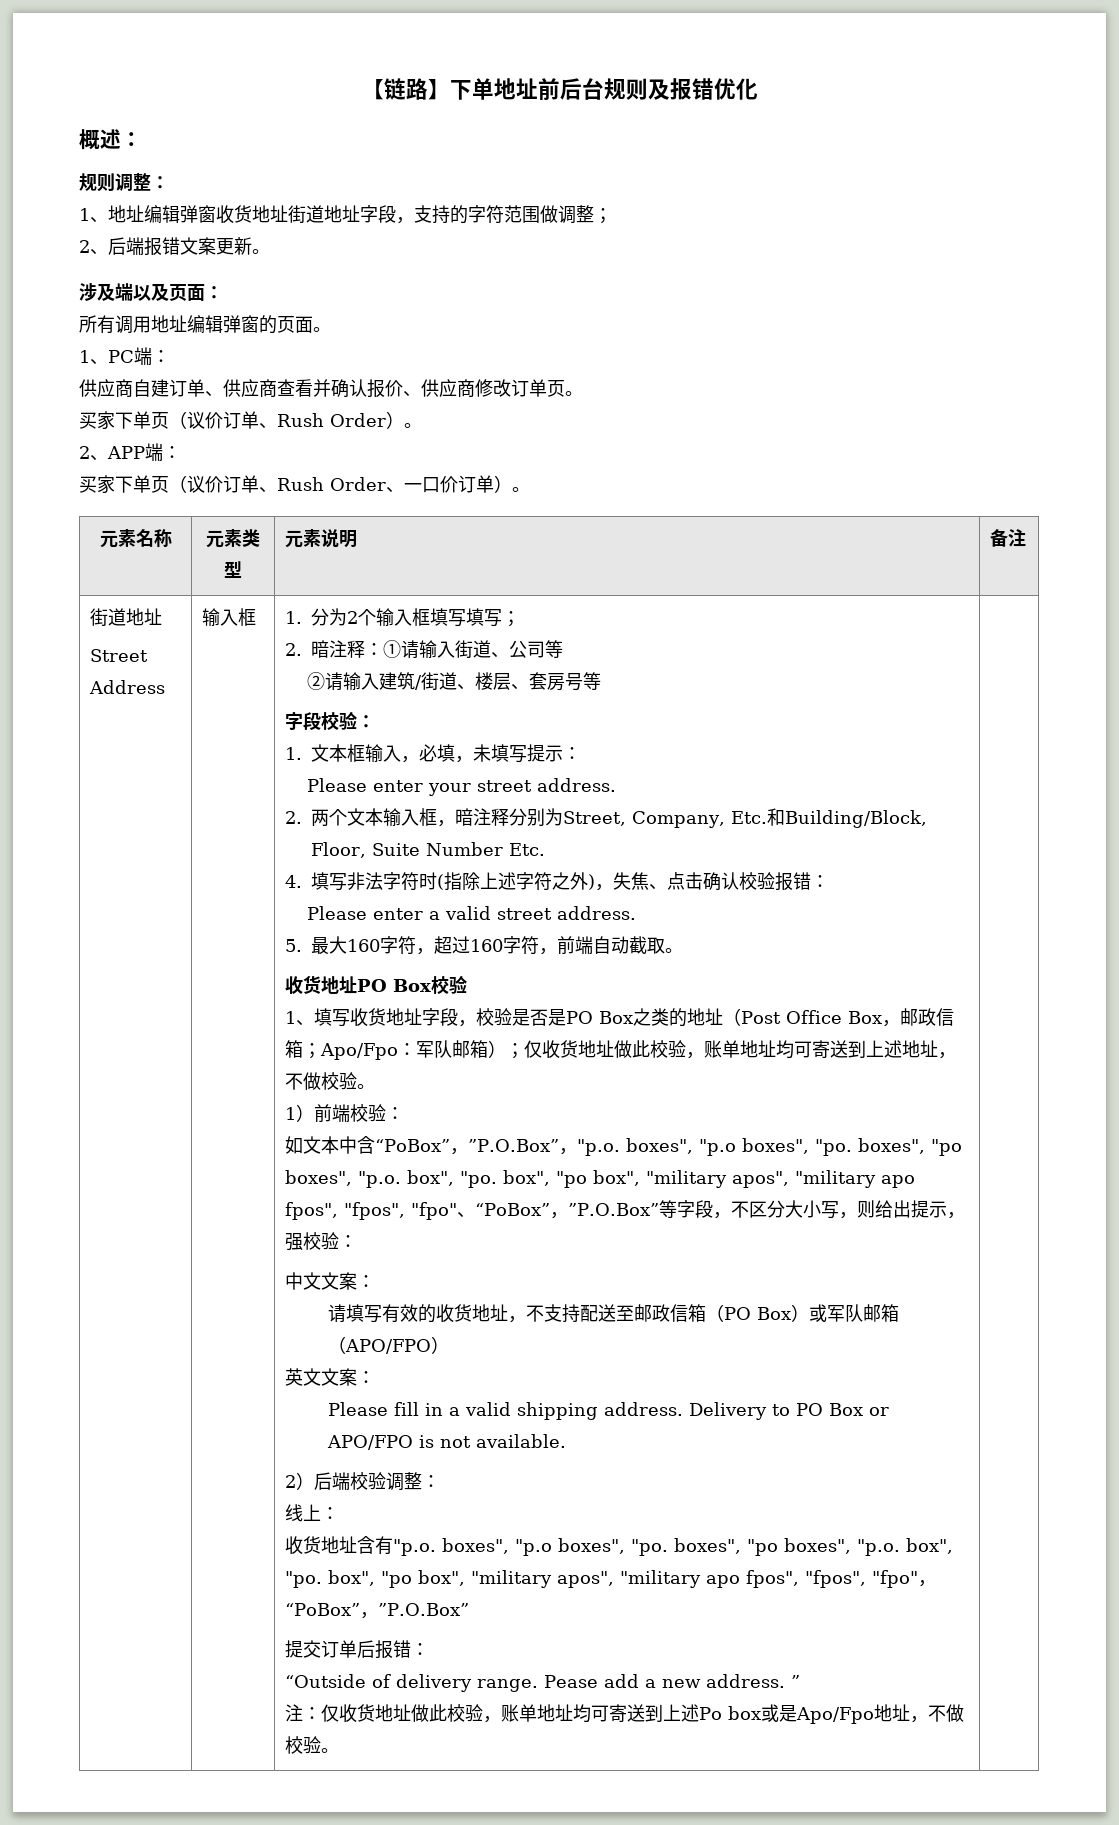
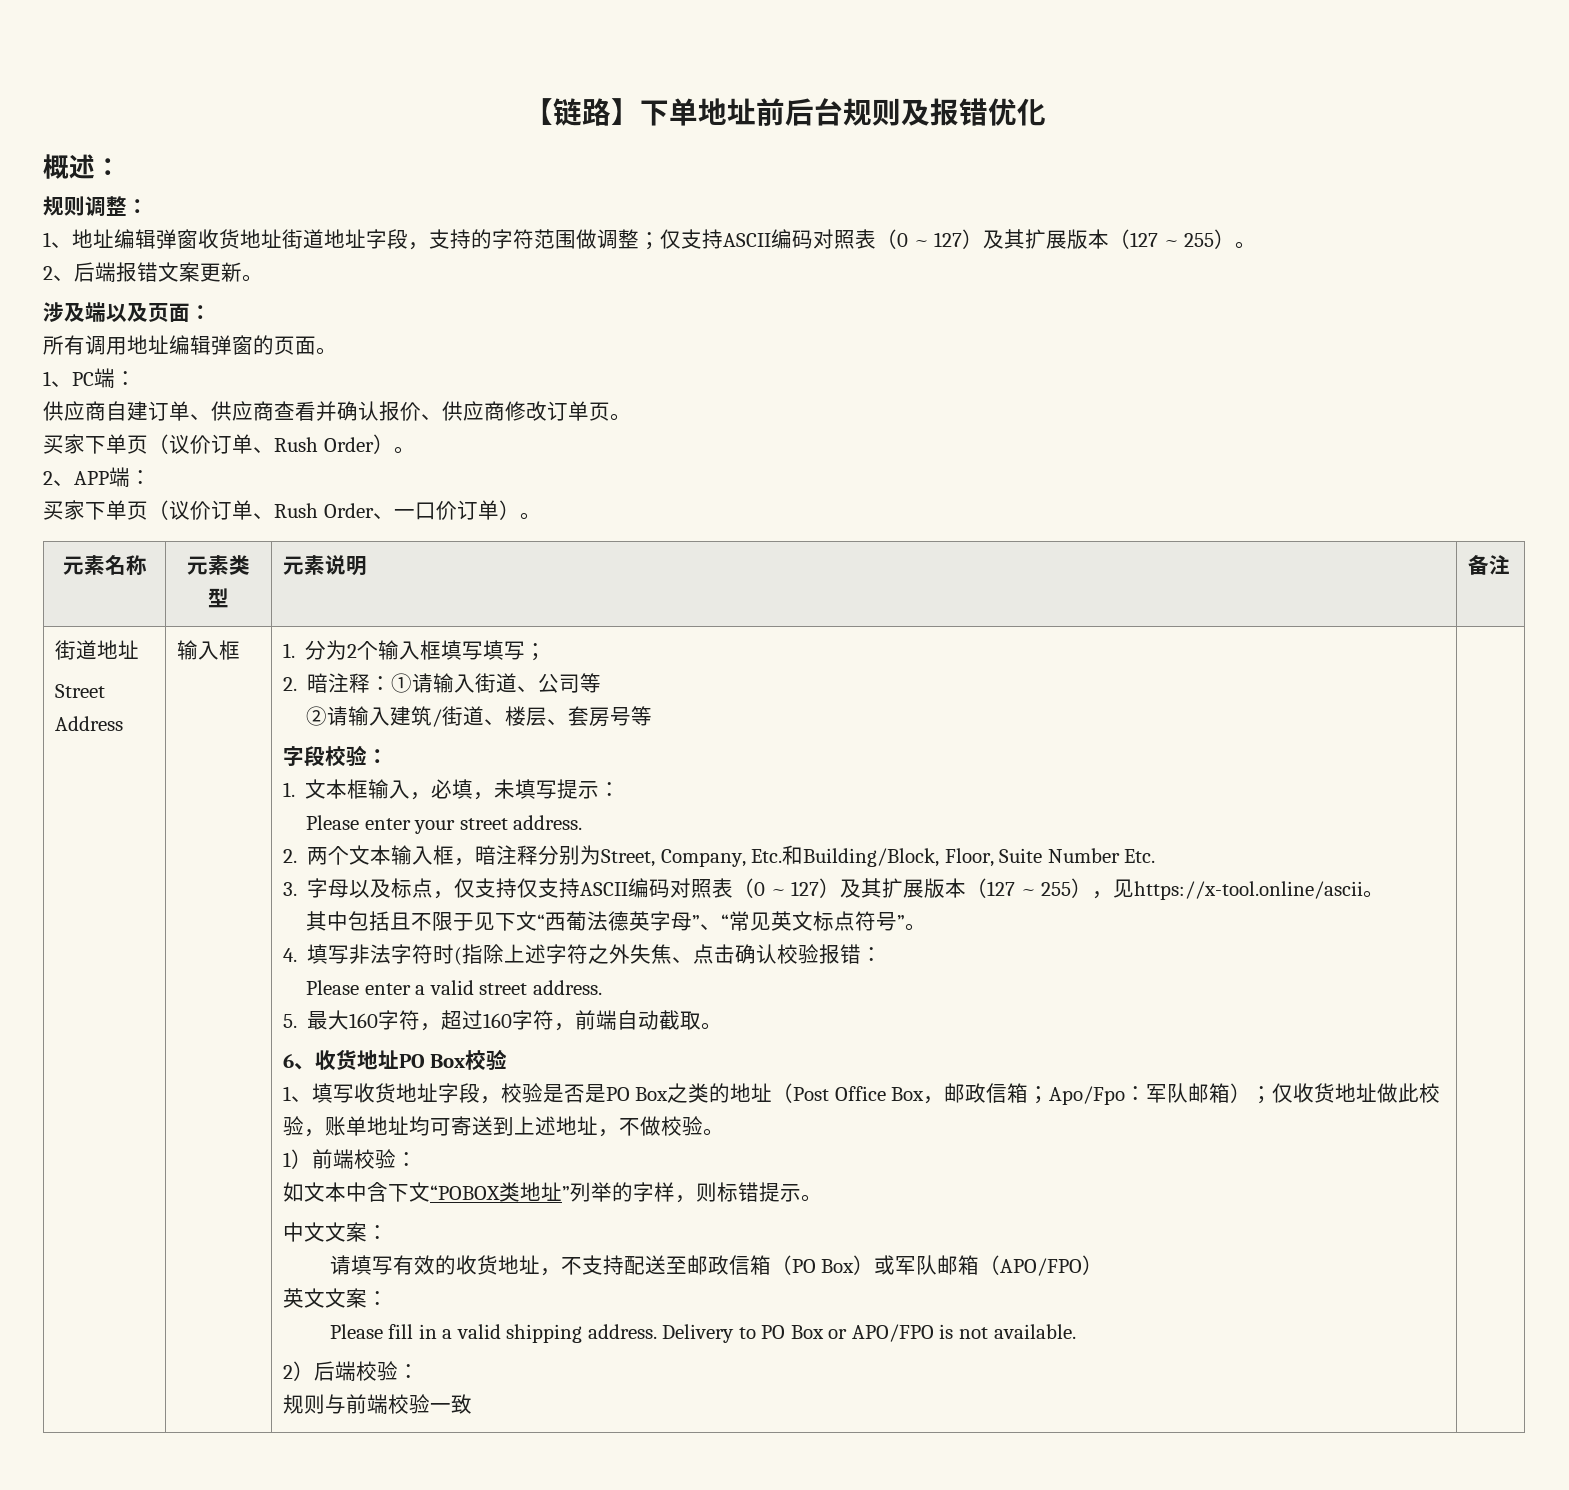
(612, 216) none -> [660,229,1257,249] 仅支持ASCII编码对照表（0 ~ 127）及其扩展版本（127 ~ 255）。
(546, 849) none -> [282,878,1385,900] [306,911,927,931] // 3.字母以及标点，仅支持仅支持ASCII编码对照表（0 ~ 127）及其扩展版本（127 ~ 255），见https://x-tool.online/ascii。 // 其中包括且不限于见下文“西葡法德英字母”、“常见英文标点符号”。
[588,874,614,891] )， -> (631, 954) none
(684, 950) none -> [282,1054,315,1070] 6、
[375,1138,963,1156] [285,1170,916,1188] [285,1200,966,1220] [285,1232,358,1251] “PoBox”，”P.O.Box”，"p.o. boxes", "p.o boxes", "po. boxes", "po boxes", "p.o. box", "po. box", "po box", "military apos", "military apo fpos", "fpos", "fpo"、“PoBox”，”P.O.Box”等字段，不区分大小写，则给出提示，强校验： -> [387,1182,822,1203] 下文“POBOX类地址”列举的字样，则标错提示。
[386,1472,441,1491] [285,1504,340,1522] [285,1536,954,1556] [285,1570,937,1588] [285,1603,470,1619] [285,1640,430,1659] [285,1674,801,1692] [285,1704,965,1724] [285,1736,340,1754] 调整： // 线上： // 收货地址含有"p.o. boxes", "p.o boxes", "po. boxes", "po boxes", "p.o. box", "po. box", "po box", "military apos", "military apo fpos", "fpos", "fpo"，“PoBox”，”P.O.Box” // 提交订单后报错： // “Outside of delivery range. Pease add a new address. ” // 注：仅收货地址做此校验，账单地址均可寄送到上述Po box或是Apo/Fpo地址，不做校验。 -> [397,1364,419,1379] [282,1394,472,1414] ： // 规则与前端校验一致

